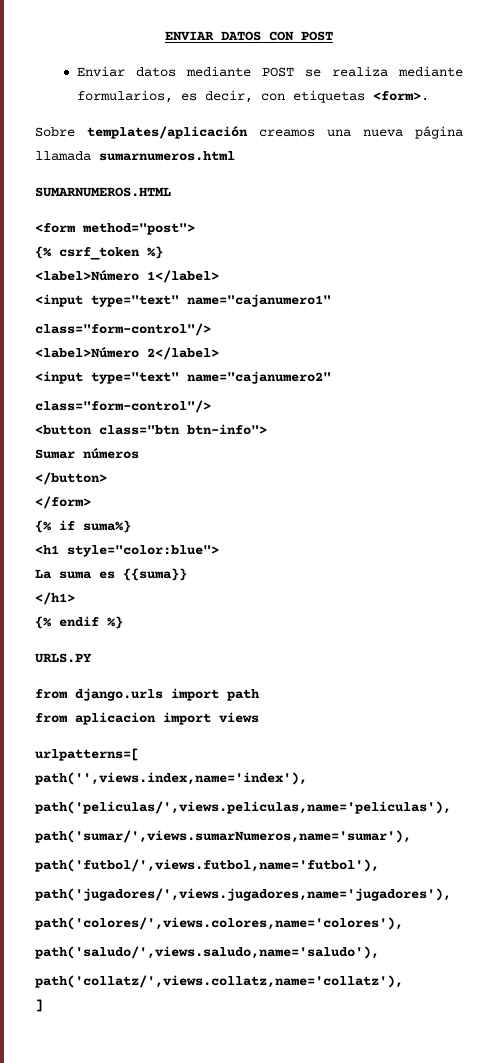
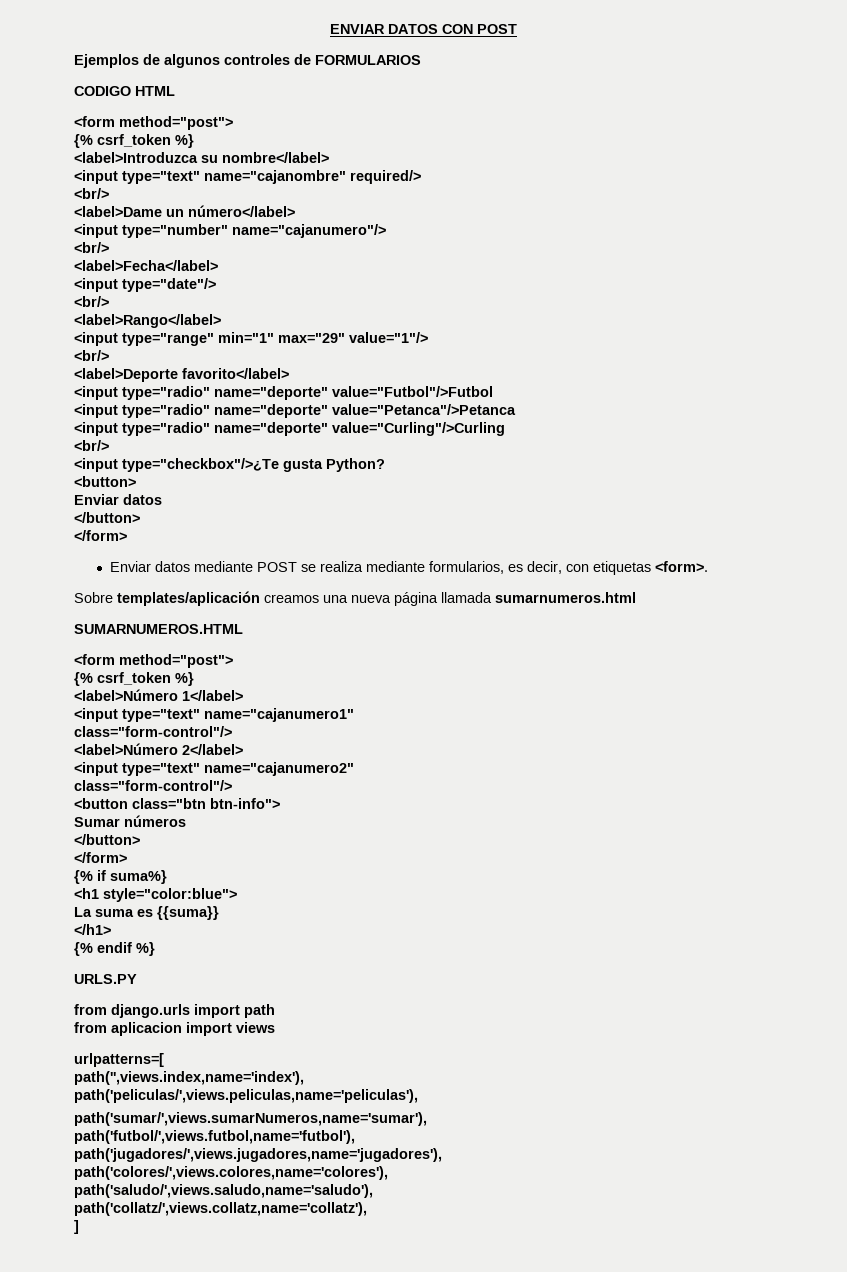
(333, 36) none -> [74,54,421,68] [74,86,175,96] [74,116,233,130] [74,134,194,148] [74,152,329,163] [74,170,421,184] [74,188,109,199] [74,205,295,217] [74,224,386,238] [74,242,109,253] [74,260,218,271] [74,278,216,292] [74,296,109,307] [74,314,221,328] [74,332,428,346] [74,350,109,361] [74,368,289,382] [74,386,493,400] [74,404,516,418] [74,422,505,436] [74,440,109,451] [74,458,385,472] [74,476,136,487] [74,494,162,505] [74,512,140,523] [74,530,127,541] // Ejemplos de algunos controles de FORMULARIOS // CODIGO HTML // <form method="post"> // {% csrf_token %} // <label>Introduzca su nombre</label> // <input type="text" name="cajanombre" required/> // <br/> // <label>Dame un número</label> // <input type="number" name="cajanumero"/> // <br/> // <label>Fecha</label> // <input type="date"/> // <br/> // <label>Rango</label> // <input type="range" min="1" max="29" value="1"/> // <br/> // <label>Deporte favorito</label> // <input type="radio" name="deporte" value="Futbol"/>Futbol // <input type="radio" name="deporte" value="Petanca"/>Petanca // <input type="radio" name="deporte" value="Curling"/>Curling // <br/> // <input type="checkbox"/>¿Te gusta Python? // <button> // Enviar datos // </button> // </form>

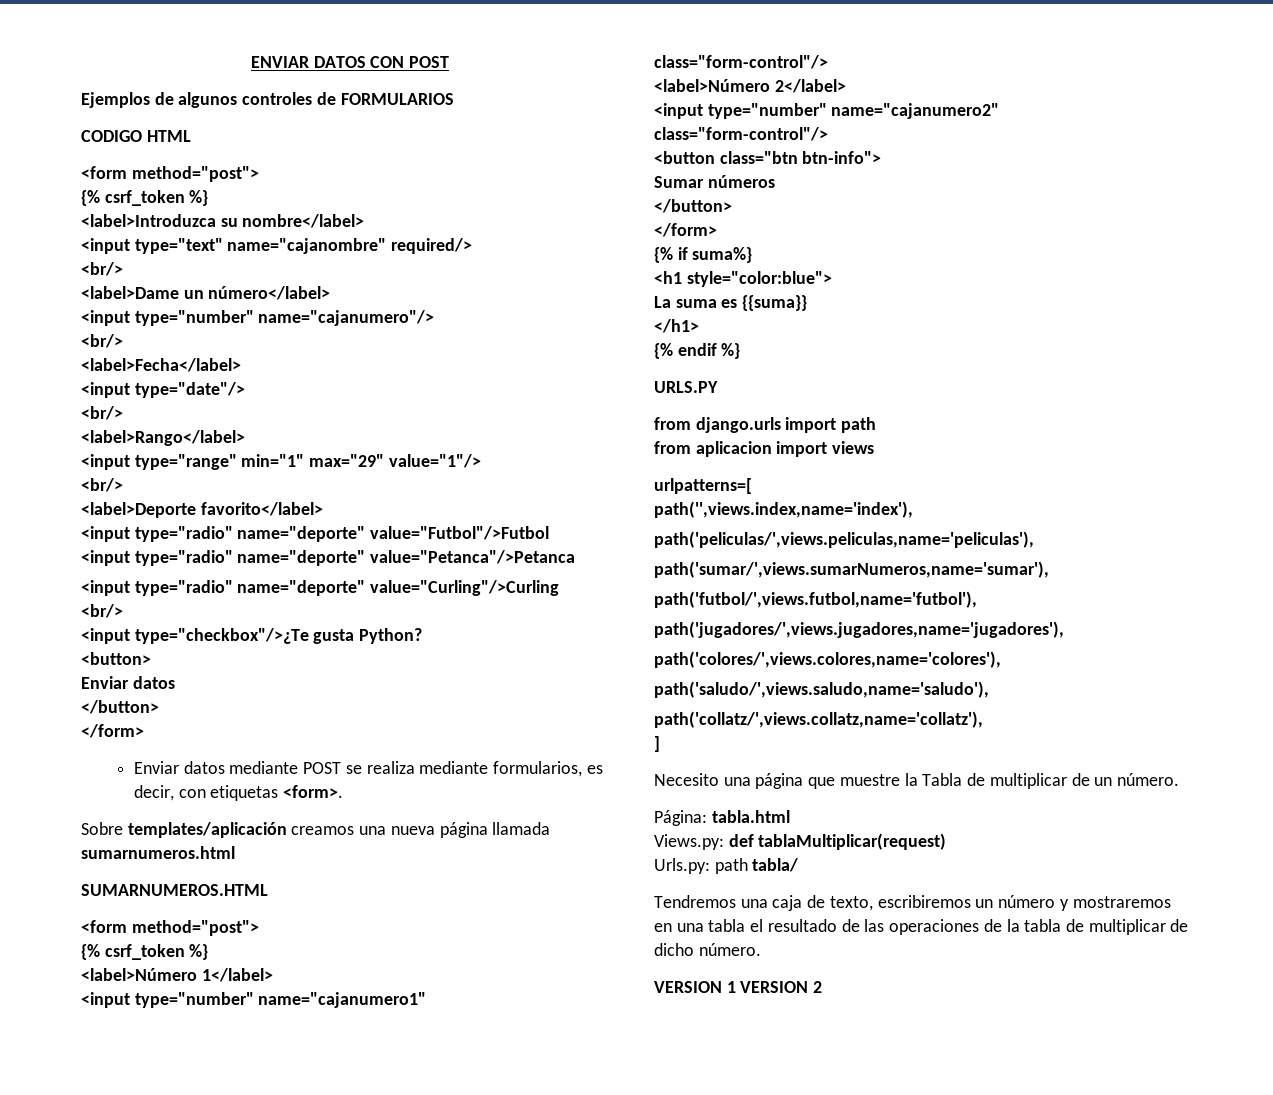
[122,709,200,722] type="text" -> [134,992,254,1008] type="number"
[122,763,200,776] type="text" -> [707,103,827,119] type="number"
(79, 1227) none -> [654,773,1179,789] [654,810,790,826] [654,833,947,850] [654,858,799,874] [654,895,1171,911] [654,919,1189,935] [654,943,761,956] [654,981,823,993] // Necesito una página que muestre la Tabla de multiplicar de un número. // Página: tabla.html // Views.py: def tablaMultiplicar(request) // Urls.py: path tabla/ // Tendremos una caja de texto, escribiremos un número y mostraremos en una tabla el resultado de las operaciones de la tabla de multiplicar de dicho número. // VERSION 1 VERSION 2

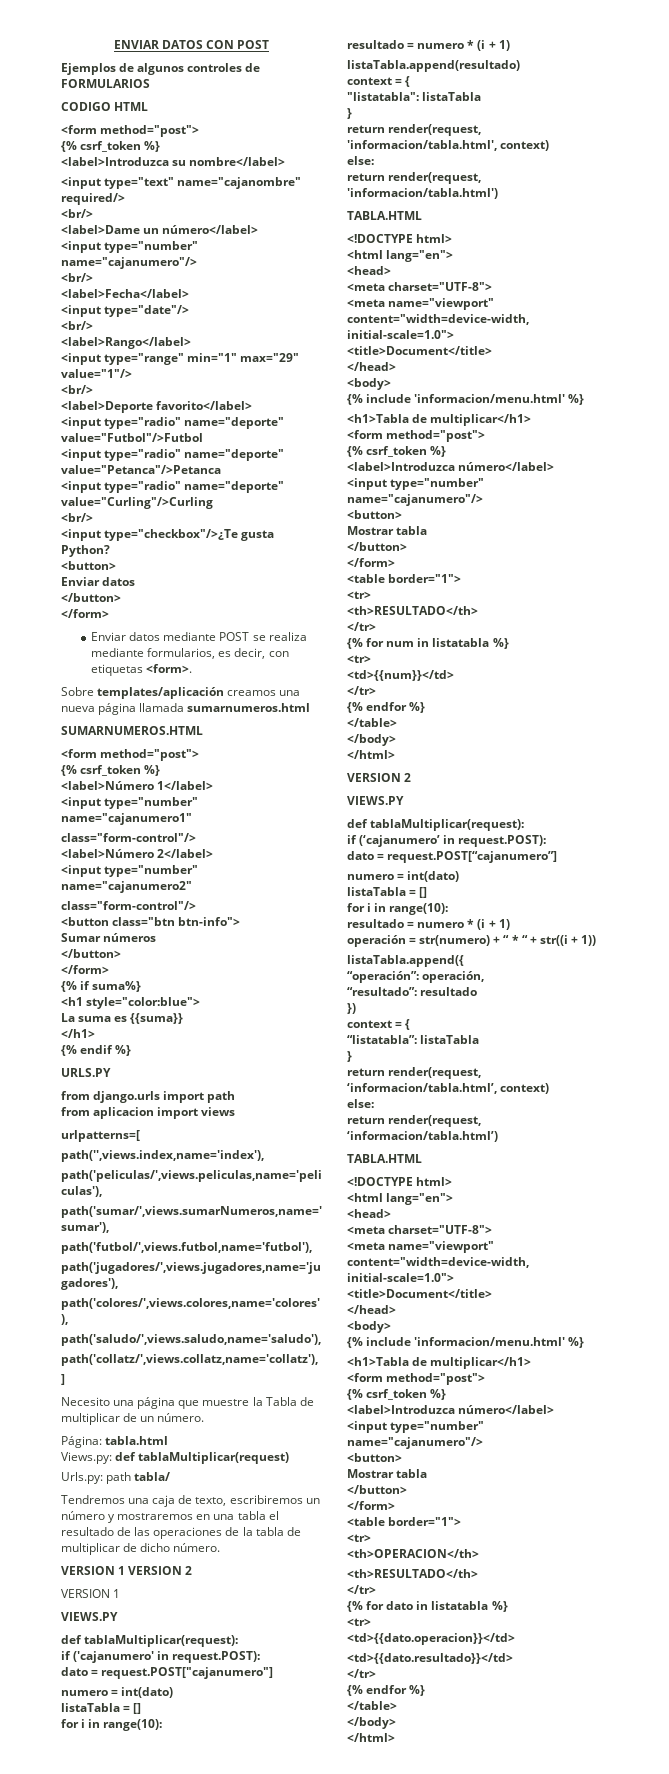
(823, 987) none -> [61,1589,121,1598] [61,1612,118,1621] [61,1635,239,1647] [61,1651,261,1663] [61,1667,274,1679] [61,1687,174,1698] [61,1703,142,1714] [61,1719,163,1731] [347,40,510,51] [347,60,520,72] [347,76,411,87] [347,92,482,101] [347,108,352,119] [347,124,482,136] [347,140,550,151] [347,156,374,165] [347,172,482,184] [347,188,498,199] [347,211,422,220] [347,234,453,243] [347,250,454,262] [347,266,391,275] [347,282,493,291] [347,298,495,310] [347,314,529,325] [347,330,454,339] [347,346,492,355] [347,362,396,371] [347,378,391,390] [347,394,585,405] [347,414,532,426] [347,430,486,442] [347,446,447,457] [347,462,555,471] [347,478,485,490] [347,494,483,506] [347,510,402,519] [347,526,428,535] [347,542,407,551] [347,558,395,567] [347,574,462,583] [347,591,371,599] [347,606,478,615] [347,622,376,631] [347,638,509,649] [347,655,371,663] [347,670,454,681] [347,686,376,695] [347,702,426,713] [347,718,397,727] [347,734,396,746] [347,750,395,759] [347,773,412,782] [347,796,404,805] [347,819,525,831] [347,835,547,847] [347,851,558,863] [347,871,460,882] [347,887,428,898] [347,903,449,915] [347,919,510,930] [347,935,597,947] [347,955,464,967] [347,971,485,983] [347,987,478,996] [347,1003,356,1014] [347,1019,411,1030] [347,1035,480,1044] [347,1051,352,1062] [347,1067,482,1079] [347,1083,550,1094] [347,1099,374,1108] [347,1115,482,1127] [347,1131,498,1142] [347,1154,422,1163] [347,1177,453,1186] [347,1193,454,1205] [347,1209,391,1218] [347,1225,493,1234] [347,1241,495,1253] [347,1257,529,1268] [347,1273,454,1282] [347,1289,492,1298] [347,1305,396,1314] [347,1321,391,1333] [347,1337,585,1348] [347,1357,532,1369] [347,1373,486,1385] [347,1389,447,1400] [347,1405,555,1414] [347,1421,485,1433] [347,1437,483,1449] [347,1453,402,1462] [347,1469,428,1478] [347,1485,407,1494] [347,1501,395,1510] [347,1517,462,1526] [347,1534,371,1542] [347,1549,479,1558] [347,1569,478,1578] [347,1585,376,1594] [347,1601,508,1612] [347,1618,371,1626] [347,1633,515,1645] [347,1653,513,1664] [347,1669,376,1678] [347,1685,426,1696] [347,1701,397,1710] [347,1717,396,1729] [347,1733,395,1742] // VERSION 1 // VIEWS.PY // def tablaMultiplicar(request): // if ('cajanumero' in request.POST): // dato = request.POST["cajanumero"] // numero = int(dato) // listaTabla = [] // for i in range(10): // resultado = numero * (i + 1) // listaTabla.append(resultado) // context = { // "listatabla": listaTabla // } // return render(request, 'informacion/tabla.html', context) // else: // return render(request, 'informacion/tabla.html') // TABLA.HTML // <!DOCTYPE html> // <html lang="en"> // <head> // <meta charset="UTF-8"> // <meta name="viewport" content="width=device-width, initial-scale=1.0"> // <title>Document</title> // </head> // <body> // {% include 'informacion/menu.html' %} // <h1>Tabla de multiplicar</h1> // <form method="post"> // {% csrf_token %} // <label>Introduzca número</label> // <input type="number" name="cajanumero"/> // <button> // Mostrar tabla // </button> // </form> // <table border="1"> // <tr> // <th>RESULTADO</th> // </tr> // {% for num in listatabla %} // <tr> // <td>{{num}}</td> // </tr> // {% endfor %} // </table> // </body> // </html> // VERSION 2 // VIEWS.PY // def tablaMultiplicar(request): // if (‘cajanumero’ in request.POST): // dato = request.POST[“cajanumero”] // numero = int(dato) // listaTabla = [] // for i in range(10): // resultado = numero * (i + 1) // operación = str(numero) + “ * “ + str((i + 1)) // listaTabla.append({ // “operación”: operación, // “resultado”: resultado // }) // context = { // “listatabla”: listaTabla // } // return render(request, ‘informacion/tabla.html’, context) // else: // return render(request, ‘informacion/tabla.html’) // TABLA.HTML // <!DOCTYPE html> // <html lang="en"> // <head> // <meta charset="UTF-8"> // <meta name="viewport" content="width=device-width, initial-scale=1.0"> // <title>Document</title> // </head> // <body> // {% include 'informacion/menu.html' %} // <h1>Tabla de multiplicar</h1> // <form method="post"> // {% csrf_token %} // <label>Introduzca número</label> // <input type="number" name="cajanumero"/> // <button> // Mostrar tabla // </button> // </form> // <table border="1"> // <tr> // <th>OPERACION</th> // <th>RESULTADO</th> // </tr> // {% for dato in listatabla %} // <tr> // <td>{{dato.operacion}}</td> // <td>{{dato.resultado}}</td> // </tr> // {% endfor %} // </table> // </body> // </html>

